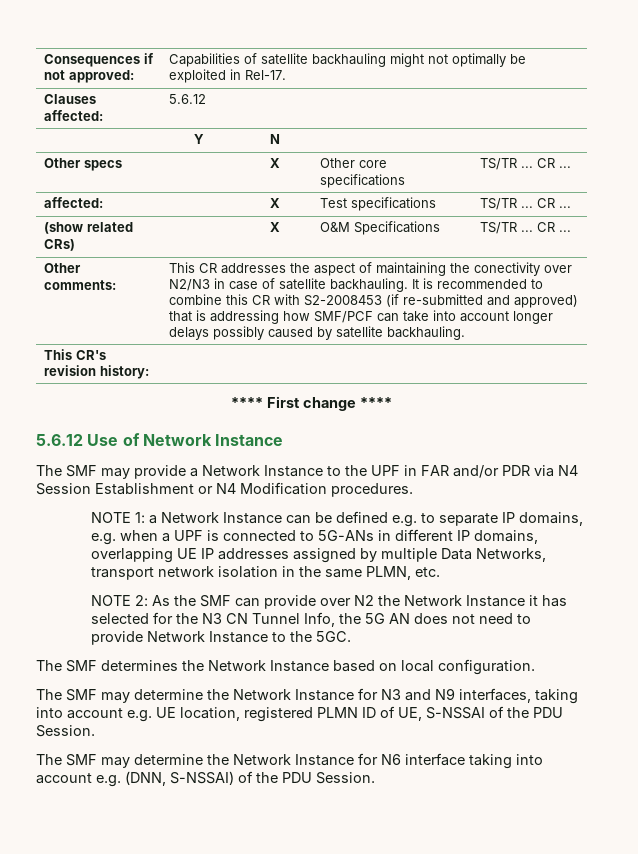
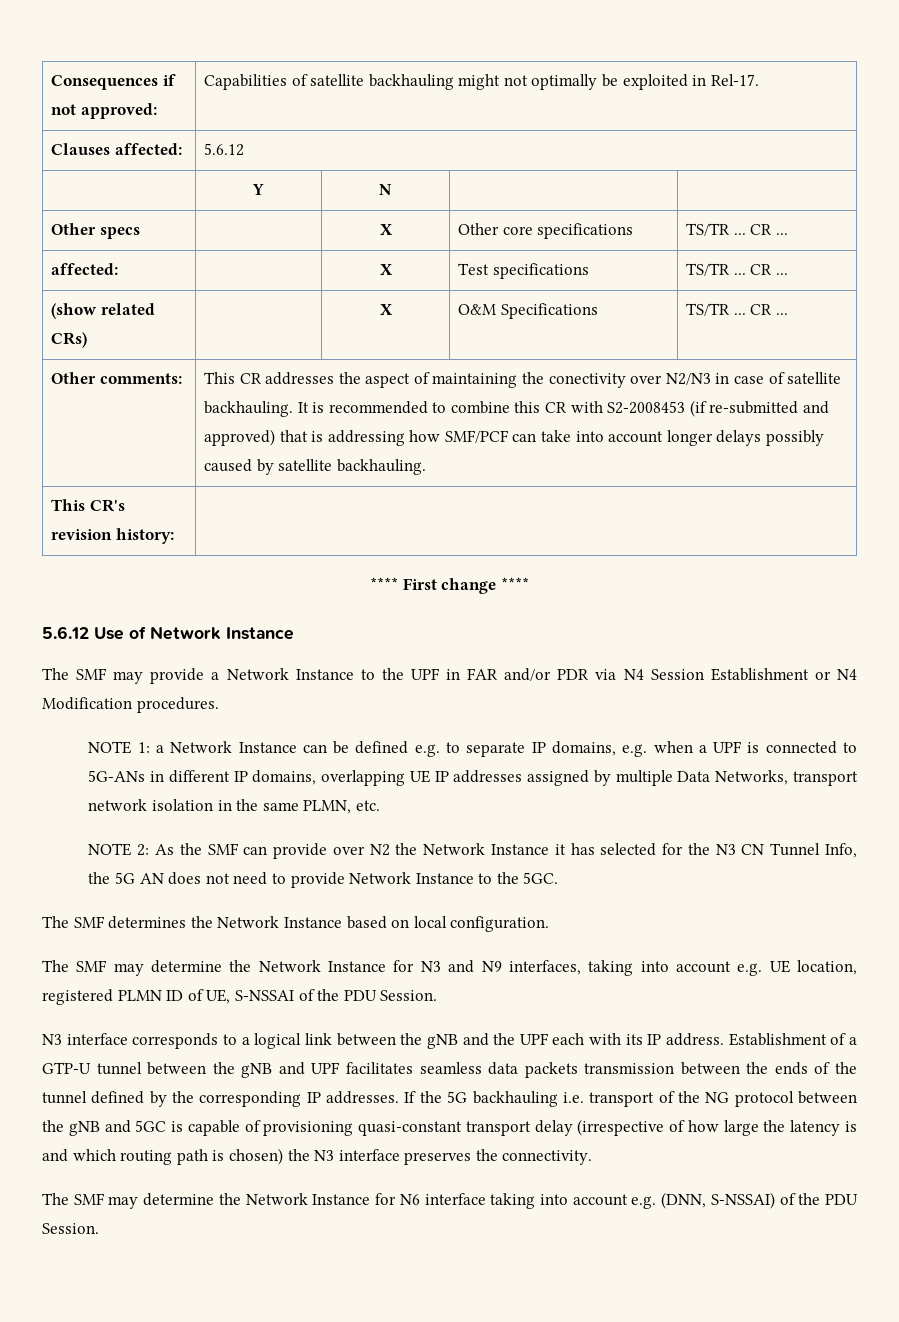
(95, 731) none -> [42,1033,857,1049] [42,1062,857,1078] [42,1091,858,1107] [42,1119,857,1136] [42,1148,593,1165] // N3 interface corresponds to a logical link between the gNB and the UPF each with its IP address. Establishment of a GTP-U tunnel between the gNB and UPF facilitates seamless data packets transmission between the ends of the tunnel defined by the corresponding IP addresses. If the 5G backhauling i.e. transport of the NG protocol between the gNB and 5GC is capable of provisioning quasi-constant transport delay (irrespective of how large the latency is and which routing path is chosen) the N3 interface preserves the connectivity.

